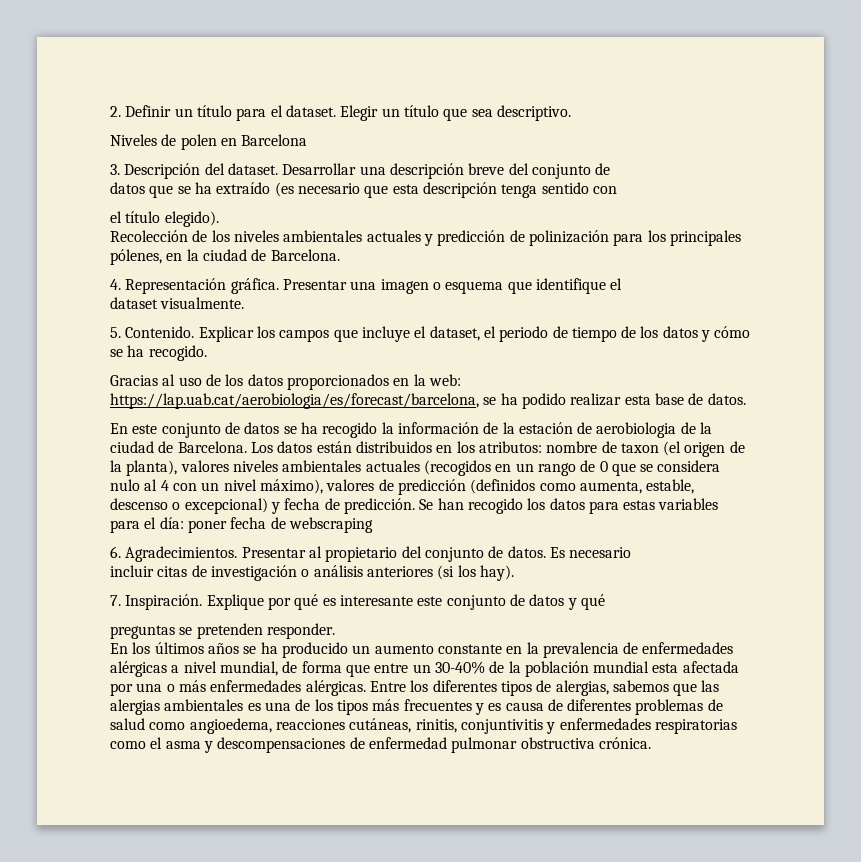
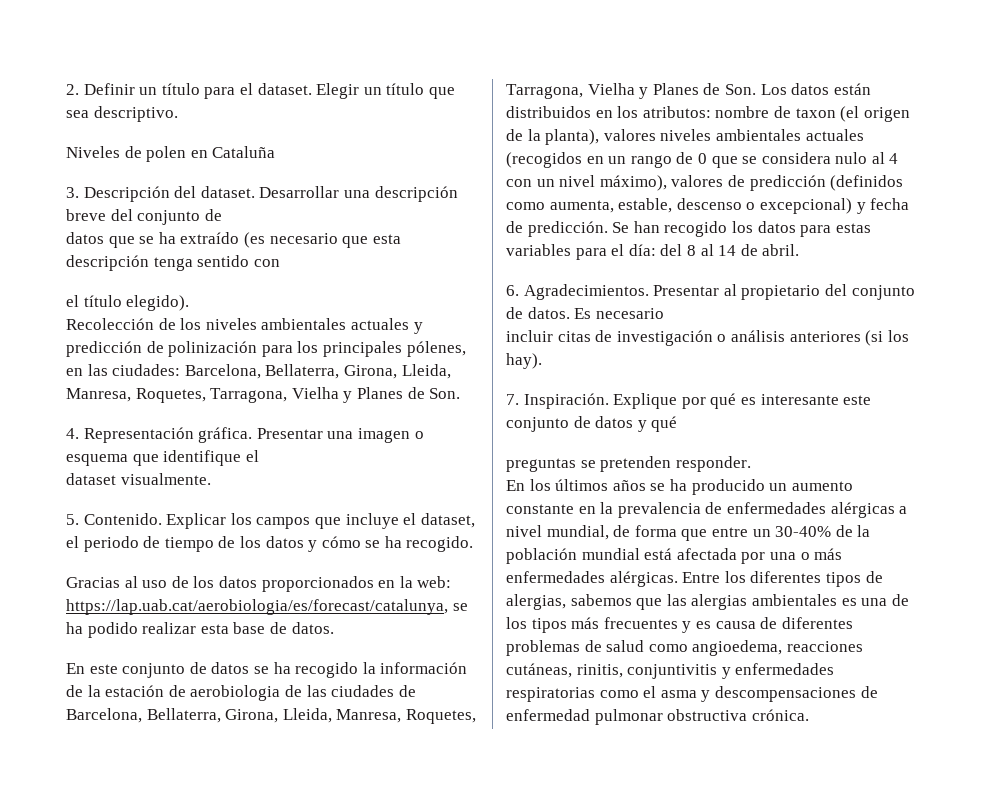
[241,134,308,146] Barcelona -> [212,146,276,158] Cataluña
[186,249,340,261] la ciudad de Barcelona. -> [87,364,451,379] [66,387,461,403] las ciudades: Barcelona, Bellaterra, Girona, Lleida, Manresa, Roquetes, Tarragona, Vielha y Planes de Son.
[110,393,479,409] https://lap.uab.cat/aerobiologia/es/forecast/barcelona, -> [66,599,448,615] https://lap.uab.cat/aerobiologia/es/forecast/catalunya,
[700,422,713,434] [110,441,247,453] la ciudad de Barcelona. -> [306,685,416,697] [66,708,476,724] [506,83,756,99] las ciudades de Barcelona, Bellaterra, Girona, Lleida, Manresa, Roquetes, Tarragona, Vielha y Planes de Son.
[187,517,373,533] poner fecha de webscraping -> [660,244,800,256] del 8 al 14 de abril.
[652,663,679,673] esta -> [644,548,673,560] está

